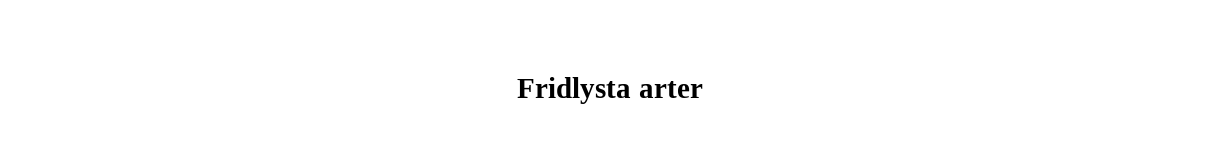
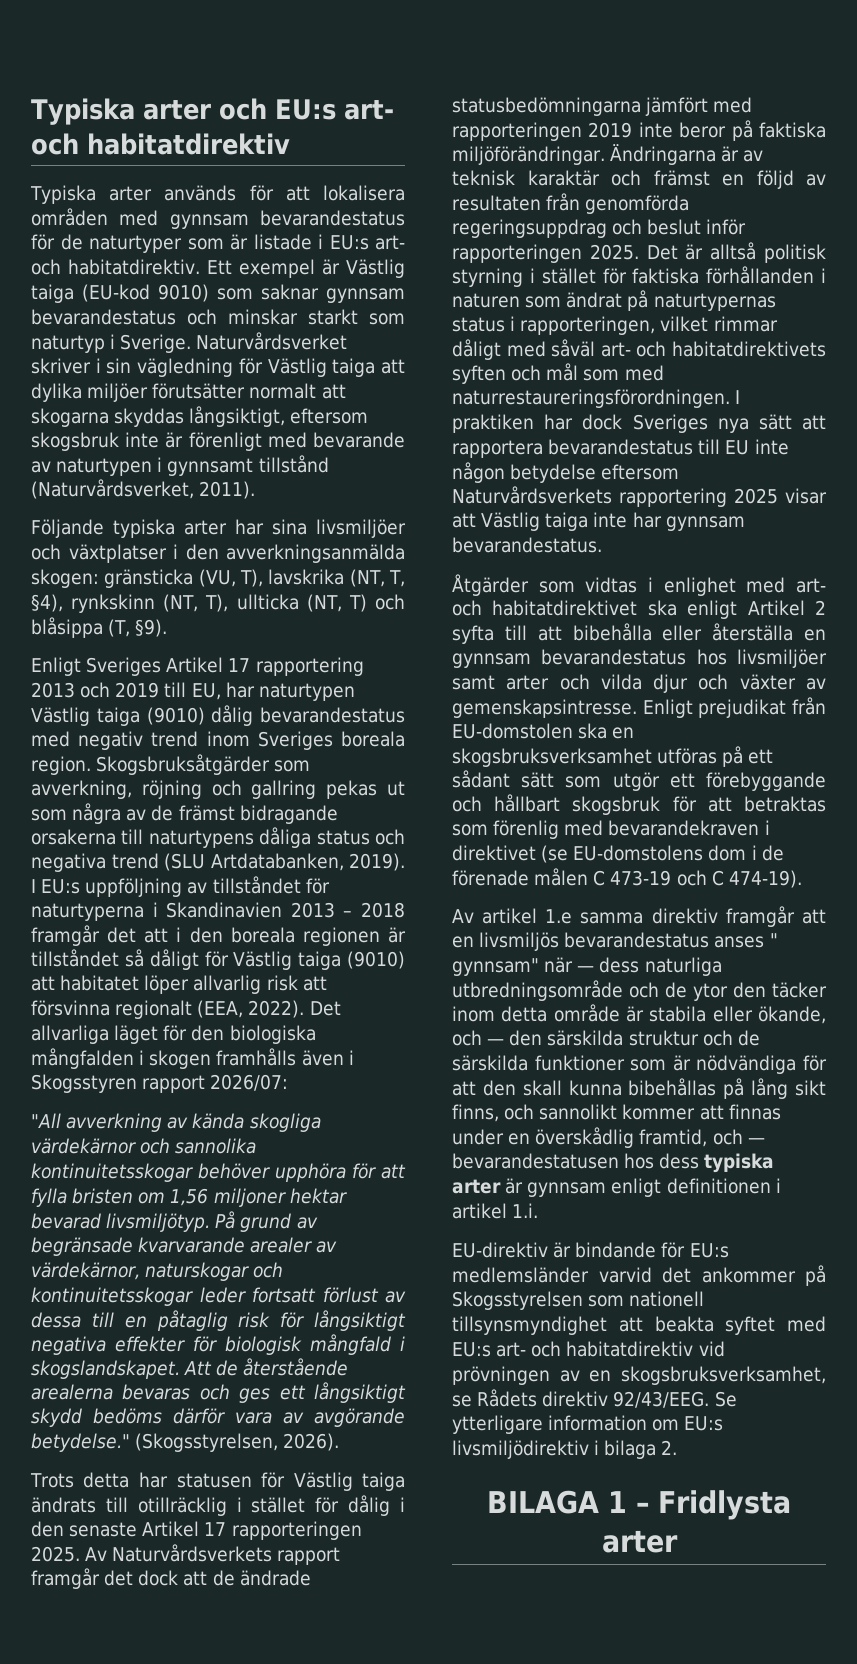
(517, 90) none -> [31,98,394,125] [31,133,290,155] [30,185,406,204] [31,208,405,229] [31,234,405,253] [31,259,406,278] [31,284,406,303] [31,309,405,325] [31,332,348,353] [31,358,405,377] [31,383,346,402] [31,406,369,427] [31,432,405,451] [31,455,329,476] [31,479,256,499] [31,519,407,538] [31,544,405,563] [31,569,405,588] [31,594,406,613] [31,617,168,638] [31,657,364,676] [31,682,355,701] [31,705,405,726] [31,731,406,750] [31,754,311,775] [31,780,406,799] [31,803,338,824] [31,827,405,848] [31,853,405,872] [31,876,330,897] [31,902,406,921] [31,925,406,946] [31,949,405,970] [31,975,327,994] [31,1000,341,1019] [31,1025,316,1044] [31,1048,354,1069] [31,1074,289,1093] [31,1113,321,1132] [31,1138,257,1154] [31,1163,406,1182] [31,1188,347,1207] [31,1211,318,1232] [31,1237,338,1256] [31,1262,284,1281] [31,1287,406,1306] [31,1310,407,1331] [31,1334,405,1355] [31,1358,349,1379] [31,1382,406,1403] [31,1408,405,1427] [31,1433,340,1452] [30,1472,405,1491] [31,1495,405,1516] [31,1521,362,1540] [31,1544,341,1565] [31,1568,311,1589] [452,97,753,116] [452,120,826,141] [452,144,764,165] [452,170,826,189] [452,193,690,214] [452,219,747,238] [452,242,826,263] [452,266,826,287] [452,290,776,311] [452,316,778,335] [452,339,826,360] [452,363,664,384] [452,389,741,408] [452,414,826,433] [452,439,789,458] [452,462,680,483] [452,486,827,507] [452,512,745,531] [452,537,602,553] [452,574,826,596] [452,600,826,619] [452,623,826,644] [452,649,827,668] [452,674,826,693] [452,697,826,718] [452,723,635,739] [452,746,774,767] [452,770,826,791] [452,794,826,815] [452,820,770,839] [452,845,784,863] [452,868,802,888] [452,906,826,927] [452,932,778,951] [452,957,722,976] [452,980,828,1001] [452,1004,826,1024] [452,1030,760,1046] [452,1055,827,1074] [452,1078,826,1099] [452,1104,781,1122] [452,1127,765,1148] [452,1153,775,1173] [452,1178,781,1197] [452,1203,539,1219] [452,1242,729,1258] [452,1265,826,1286] [452,1291,705,1310] [452,1316,826,1335] [452,1341,725,1357] [452,1366,827,1385] [452,1389,737,1408] [452,1415,724,1434] [452,1440,678,1459] [487,1490,650,1514] Typiska arter och EU:s art- och habitatdirektiv // Typiska arter används för att lokalisera områden med gynnsam bevarandestatus för de naturtyper som är listade i EU:s art- och habitatdirektiv. Ett exempel är Västlig taiga (EU-kod 9010) som saknar gynnsam bevarandestatus och minskar starkt som naturtyp i Sverige. Naturvårdsverket skriver i sin vägledning för Västlig taiga att dylika miljöer förutsätter normalt att skogarna skyddas långsiktigt, eftersom skogsbruk inte är förenligt med bevarande av naturtypen i gynnsamt tillstånd (Naturvårdsverket, 2011). // Följande typiska arter har sina livsmiljöer och växtplatser i den avverkningsanmälda skogen: gränsticka (VU, T), lavskrika (NT, T, §4), rynkskinn (NT, T), ullticka (NT, T) och blåsippa (T, §9). // Enligt Sveriges Artikel 17 rapportering 2013 och 2019 till EU, har naturtypen Västlig taiga (9010) dålig bevarandestatus med negativ trend inom Sveriges boreala region. Skogsbruksåtgärder som avverkning, röjning och gallring pekas ut som några av de främst bidragande orsakerna till naturtypens dåliga status och negativa trend (SLU Artdatabanken, 2019). I EU:s uppföljning av tillståndet för naturtyperna i Skandinavien 2013 – 2018 framgår det att i den boreala regionen är tillståndet så dåligt för Västlig taiga (9010) att habitatet löper allvarlig risk att försvinna regionalt (EEA, 2022). Det allvarliga läget för den biologiska mångfalden i skogen framhålls även i Skogsstyren rapport 2026/07: // "All avverkning av kända skogliga värdekärnor och sannolika kontinuitetsskogar behöver upphöra för att fylla bristen om 1,56 miljoner hektar bevarad livsmiljötyp. På grund av begränsade kvarvarande arealer av värdekärnor, naturskogar och kontinuitetsskogar leder fortsatt förlust av dessa till en påtaglig risk för långsiktigt negativa effekter för biologisk mångfald i skogslandskapet. Att de återstående arealerna bevaras och ges ett långsiktigt skydd bedöms därför vara av avgörande betydelse." (Skogsstyrelsen, 2026). // Trots detta har statusen för Västlig taiga ändrats till otillräcklig i stället för dålig i den senaste Artikel 17 rapporteringen 2025. Av Naturvårdsverkets rapport framgår det dock att de ändrade statusbedömningarna jämfört med rapporteringen 2019 inte beror på faktiska miljöförändringar. Ändringarna är av teknisk karaktär och främst en följd av resultaten från genomförda regeringsuppdrag och beslut inför rapporteringen 2025. Det är alltså politisk styrning i stället för faktiska förhållanden i naturen som ändrat på naturtypernas status i rapporteringen, vilket rimmar dåligt med såväl art- och habitatdirektivets syften och mål som med naturrestaureringsförordningen. I praktiken har dock Sveriges nya sätt att rapportera bevarandestatus till EU inte någon betydelse eftersom Naturvårdsverkets rapportering 2025 visar att Västlig taiga inte har gynnsam bevarandestatus. // Åtgärder som vidtas i enlighet med art- och habitatdirektivet ska enligt Artikel 2 syfta till att bibehålla eller återställa en gynnsam bevarandestatus hos livsmiljöer samt arter och vilda djur och växter av gemenskapsintresse. Enligt prejudikat från EU-domstolen ska en skogsbruksverksamhet utföras på ett sådant sätt som utgör ett förebyggande och hållbart skogsbruk för att betraktas som förenlig med bevarandekraven i direktivet (se EU-domstolens dom i de förenade målen C 473-19 och C 474-19). // Av artikel 1.e samma direktiv framgår att en livsmiljös bevarandestatus anses " gynnsam" när — dess naturliga utbredningsområde och de ytor den täcker inom detta område är stabila eller ökande, och — den särskilda struktur och de särskilda funktioner som är nödvändiga för att den skall kunna bibehållas på lång sikt finns, och sannolikt kommer att finnas under en överskådlig framtid, och — bevarandestatusen hos dess typiska arter är gynnsam enligt definitionen i artikel 1.i. // EU-direktiv är bindande för EU:s medlemsländer varvid det ankommer på Skogsstyrelsen som nationell tillsynsmyndighet att beakta syftet med EU:s art- och habitatdirektiv vid prövningen av en skogsbruksverksamhet, se Rådets direktiv 92/43/EEG. Se ytterligare information om EU:s livsmiljödirektiv i bilaga 2. // BILAGA 1 –

